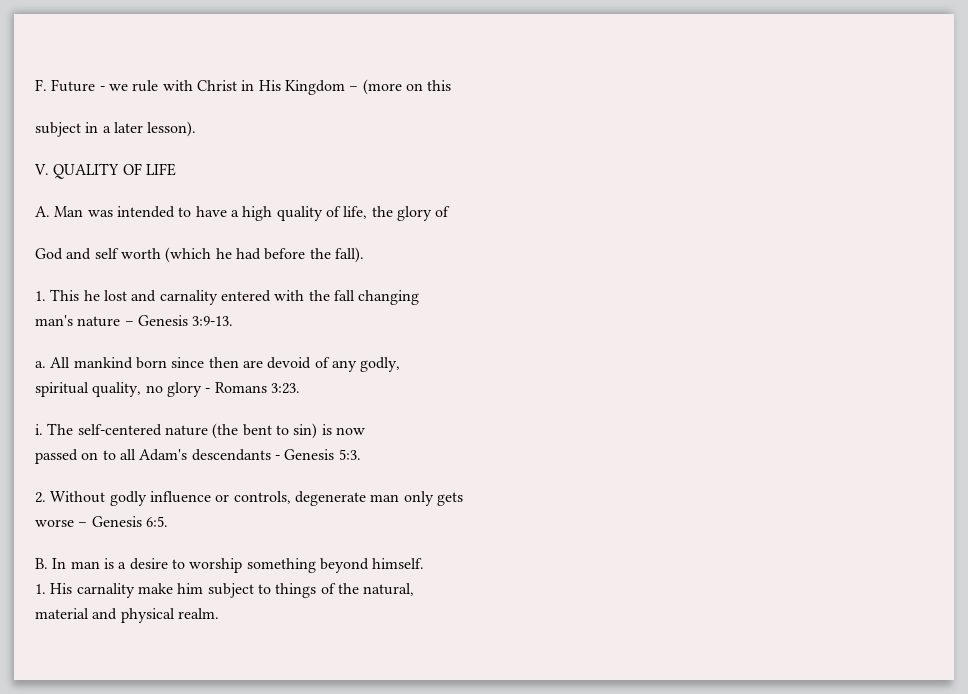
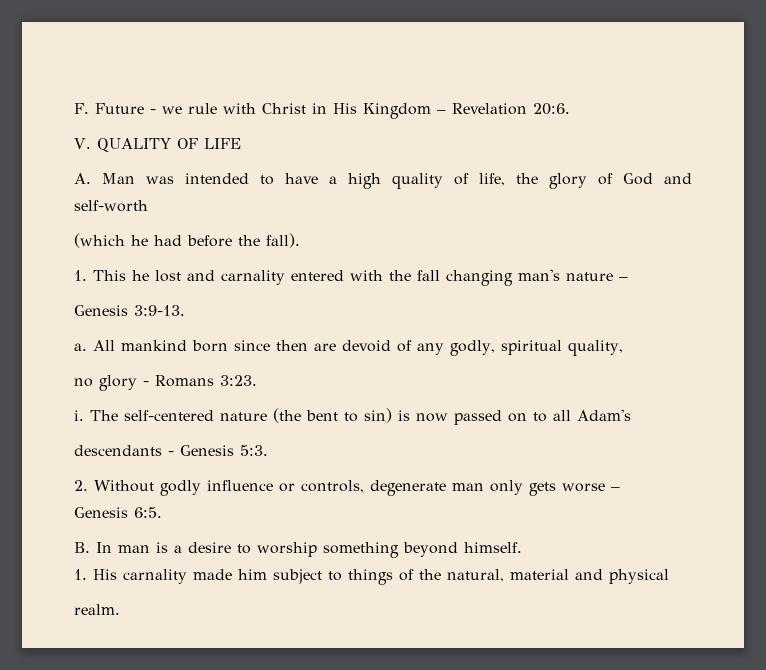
[362,79,452,95] [35,121,197,137] (more on this // subject in a later lesson). -> [451,103,570,115] Revelation 20:6.
(451, 211) // -> (613, 179) none
[94,248,161,259] self worth -> [74,200,148,212] self-worth //
(420, 297) // -> (513, 278) none
(134, 323) none -> (628, 279) //
(401, 364) // -> (495, 348) none
(142, 389) none -> (623, 348) //
(365, 431) // -> (448, 417) none
(188, 455) none -> (631, 415) //
(463, 499) // -> (556, 489) none
(88, 524) none -> (620, 489) //
[137,583,173,594] make -> [193,569,232,580] made
(415, 589) // -> (504, 575) none
(175, 615) none -> (669, 576) //

